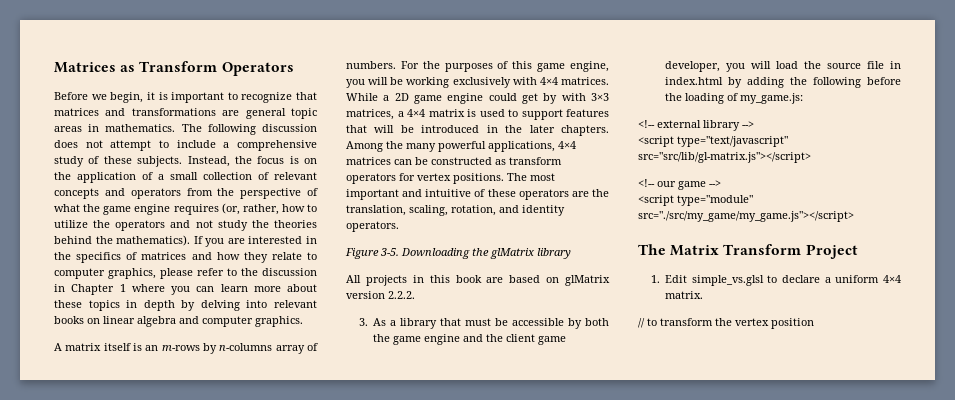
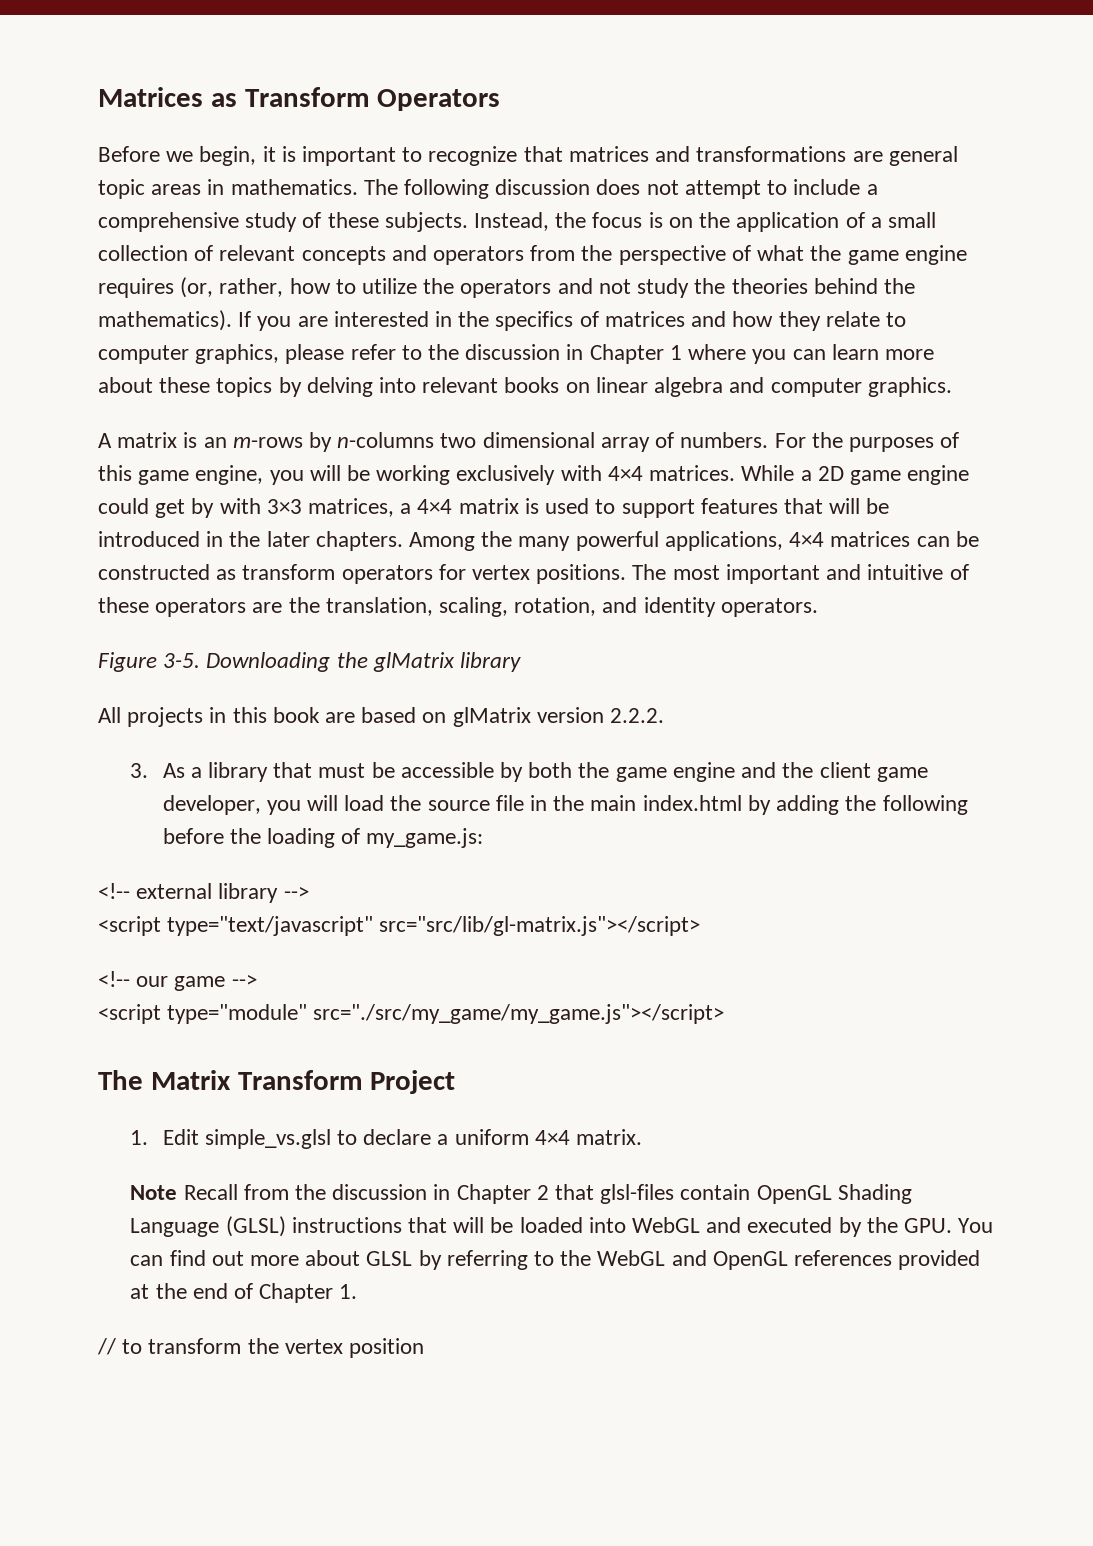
[126,300,175,311] in depth -> (273, 387) none
[103,343,131,351] itself -> (178, 440) none
(273, 347) none -> [440,432,595,448] two dimensional
(901, 65) none -> [553,795,637,811] the main
(704, 295) none -> [130,1184,912,1204] [130,1216,994,1237] [130,1250,981,1270] [130,1283,358,1303] // Note Recall from the discussion in Chapter 2 that glsl-files contain OpenGL Shading Language (GLSL) instructions that will be loaded into WebGL and executed by the GPU. You can find out more about GLSL by referring to the WebGL and OpenGL references provided at the end of Chapter 1.

